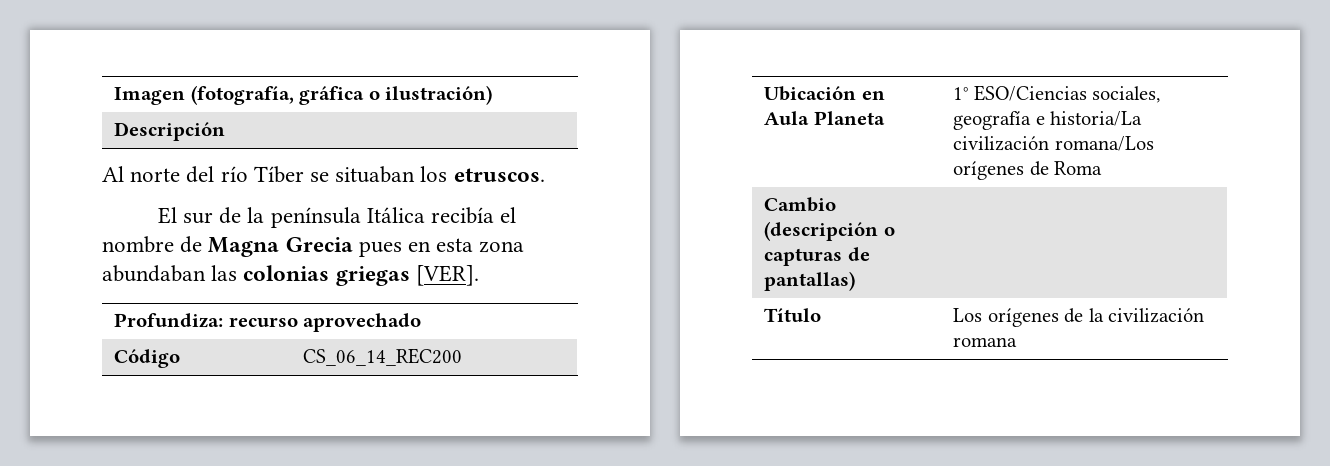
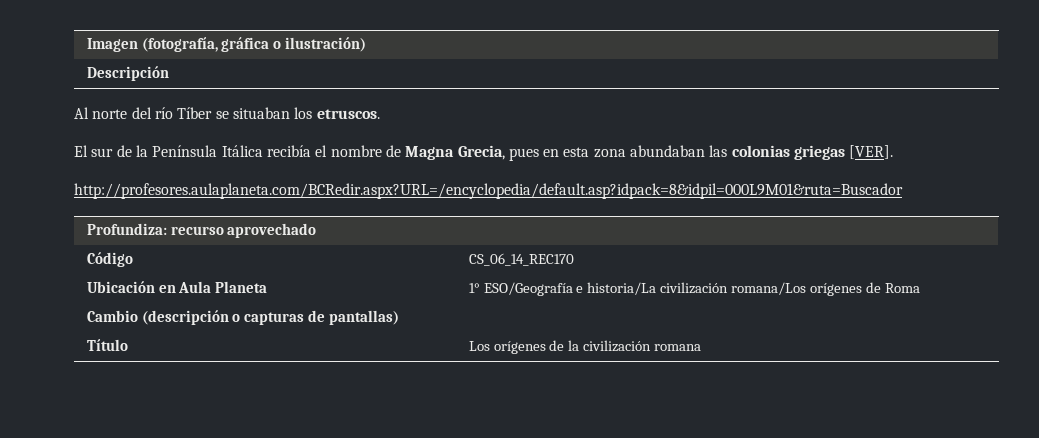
[270,207,361,228] península -> [152,145,218,157] Península
[285,237,353,252] Grecia -> [457,145,505,160] Grecia,
(479, 275) none -> [74,183,903,199] // http://profesores.aulaplaneta.com/BCRedir.aspx?URL=/encyclopedia/default.asp?idpack=8&idpil=000L9M01&ruta=Buscador
[303,348,463,366] CS_06_14_REC200 -> [468,253,574,266] CS_06_14_REC170
[973,85,1162,103] [953,111,1032,130] ESO/Ciencias sociales, geografía -> [483,282,573,296] ESO/Geografía

